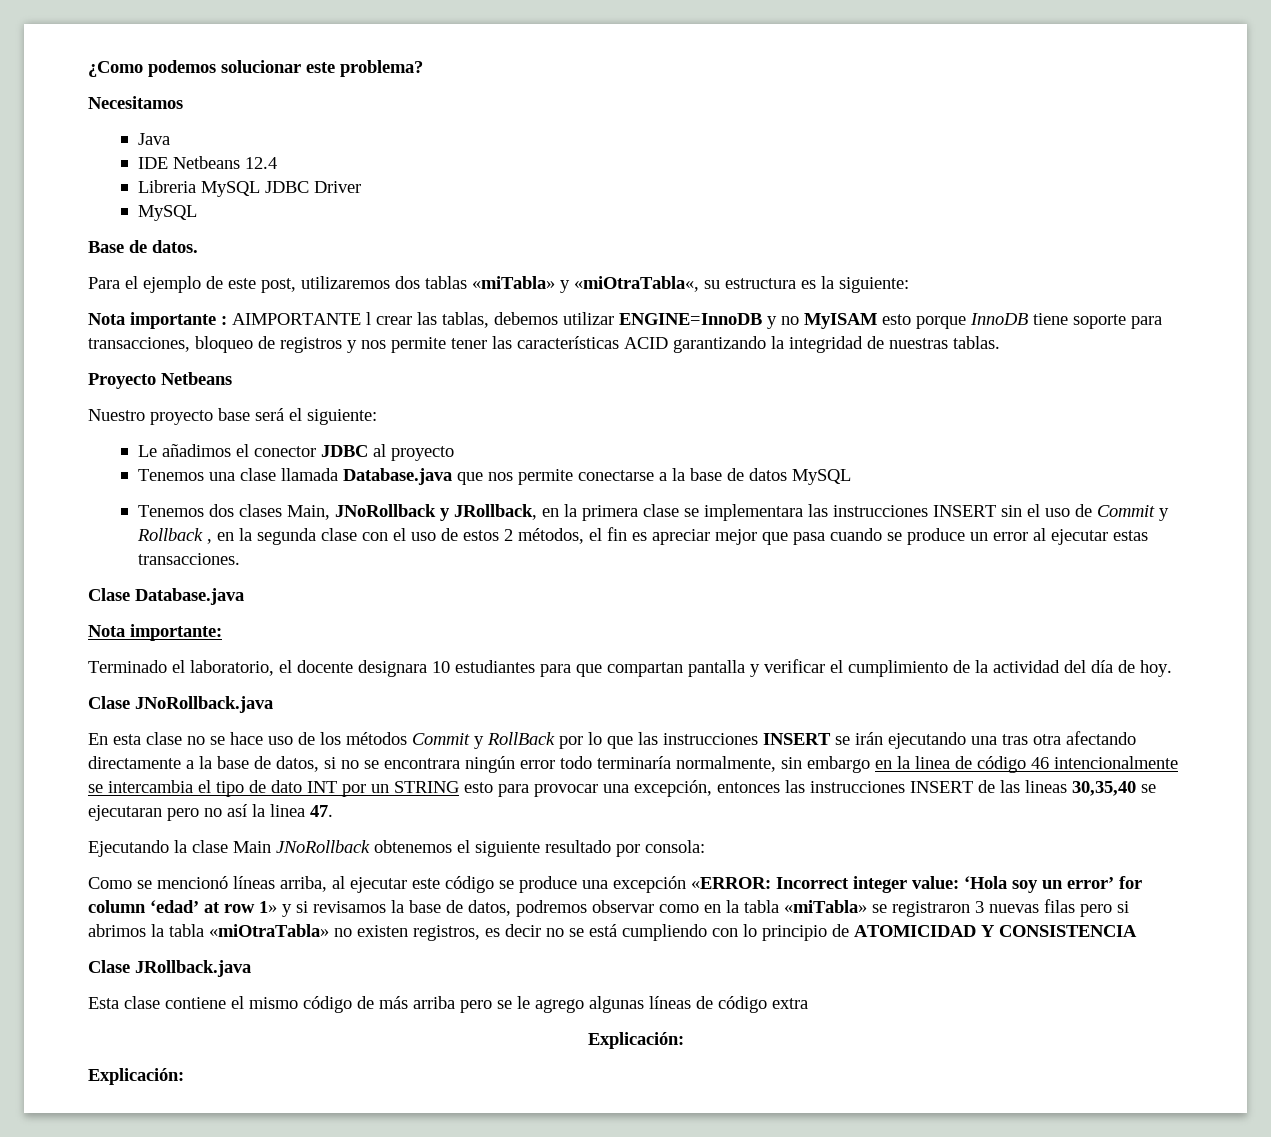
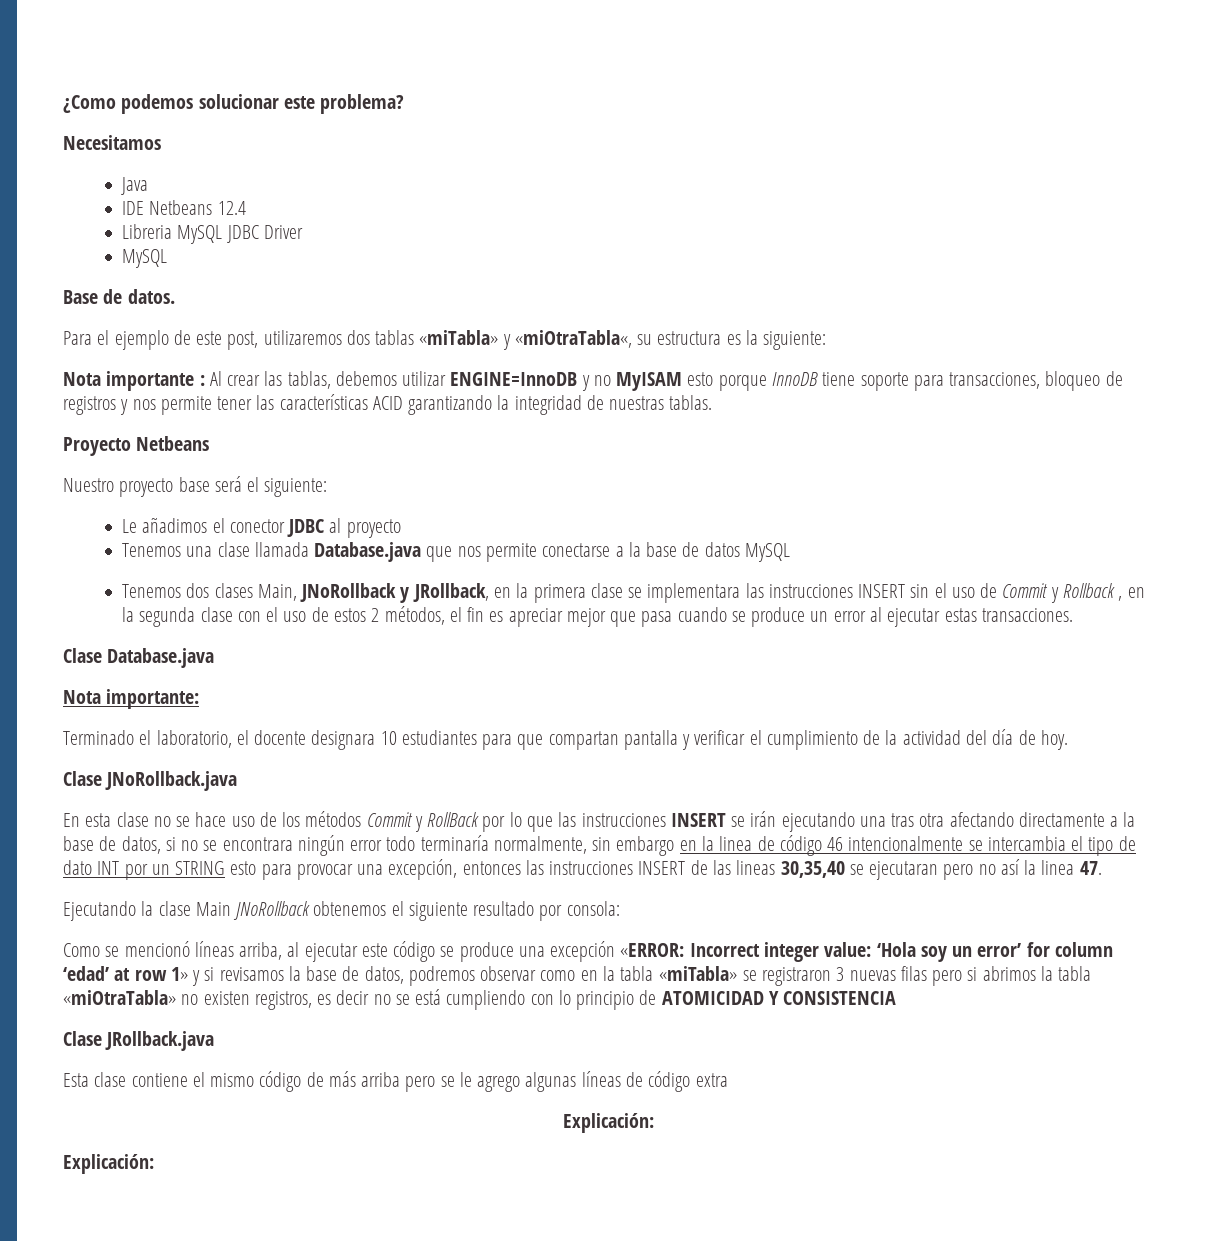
[232,312,371,325] AIMPORTANTE l -> [209,371,222,386] Al

